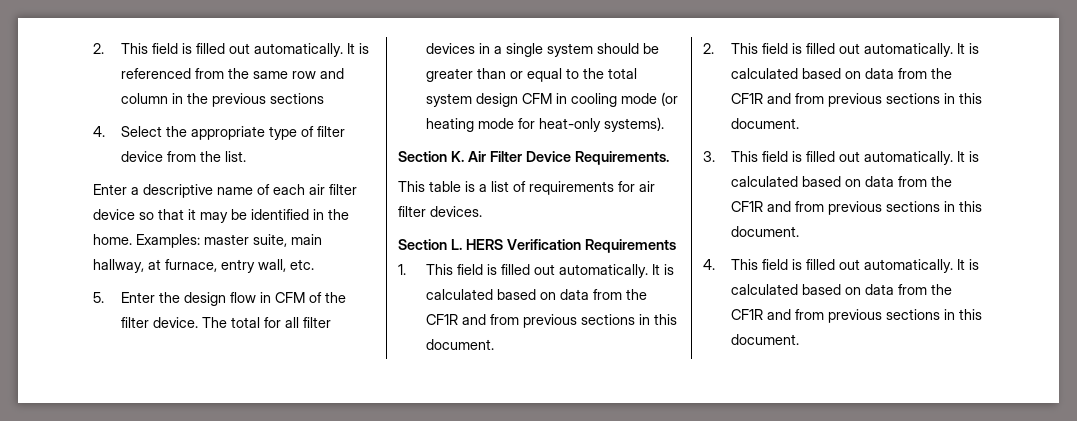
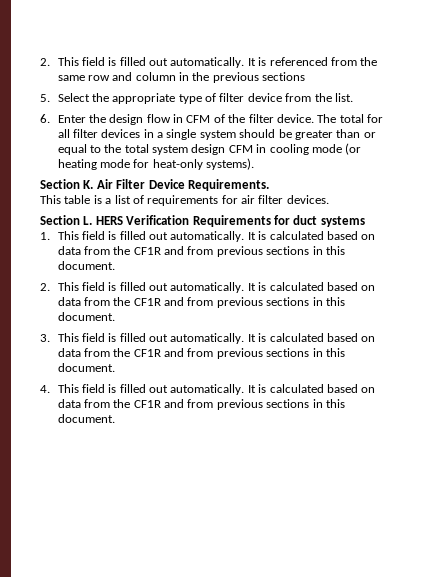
[93,126,105,137] 4. -> [40,94,50,102] 5.
[93,184,357,198] [93,209,349,223] [93,234,322,248] [93,259,314,273] [93,292,104,303] Enter a descriptive name of each air filter device so that it may be identified in the home. Examples: master suite, main hallway, at furnace, entry wall, etc. // 5. -> [40,114,50,123] 6.
(676, 246) none -> [273,215,365,227] for duct systems

